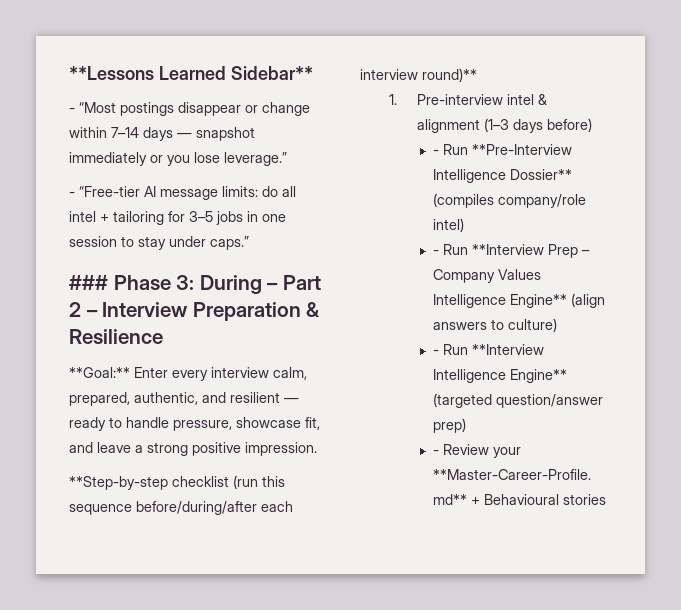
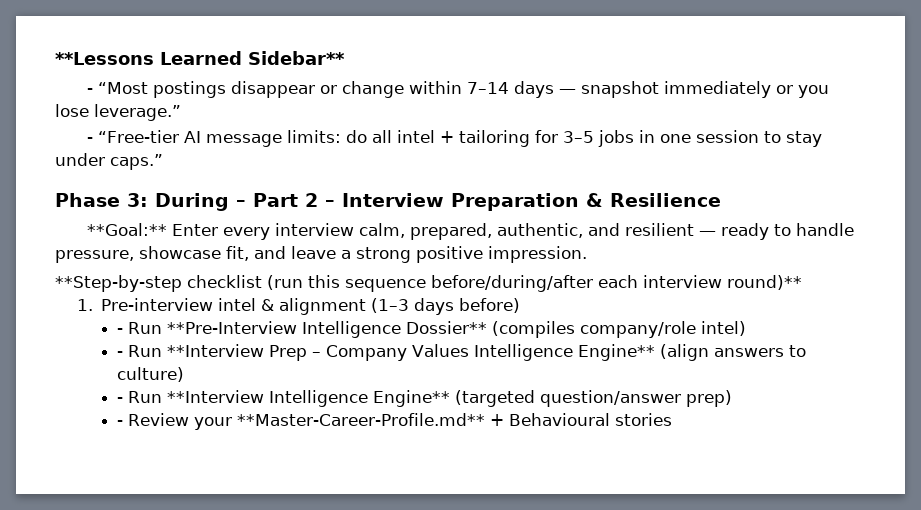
[69,275,108,290] ### -> (163, 162) none

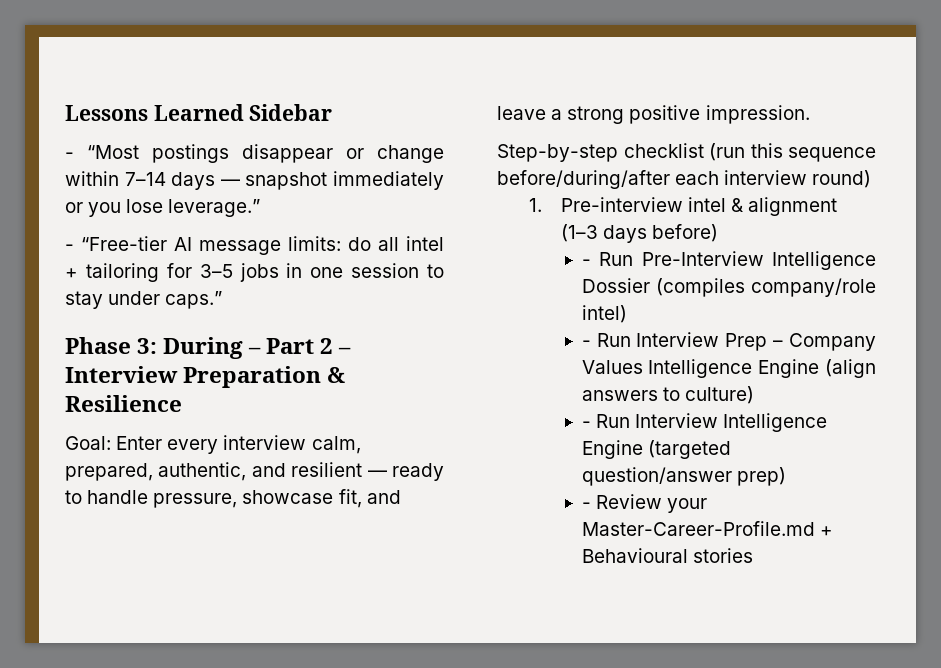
[55,51,345,65] **Lessons Learned Sidebar** -> [65,104,333,121] Lessons Learned Sidebar
[87,223,168,236] **Goal:** -> [65,436,111,450] Goal:
[55,275,182,292] **Step-by-step -> [497,144,618,162] Step-by-step
[727,275,802,290] round)** -> [812,170,872,188] round)
[166,321,487,338] **Pre-Interview Intelligence Dossier** -> [641,251,876,270] [581,278,650,293] Pre-Interview Intelligence Dossier
[166,344,264,357] **Interview -> [636,332,720,347] Interview
[577,344,655,361] Engine** -> [758,359,820,378] Engine
[166,390,450,407] **Interview Intelligence Engine** -> [634,413,828,432] [581,440,643,459] Interview Intelligence Engine
[236,413,485,426] **Master-Career-Profile.md** -> [581,521,815,536] Master-Career-Profile.md

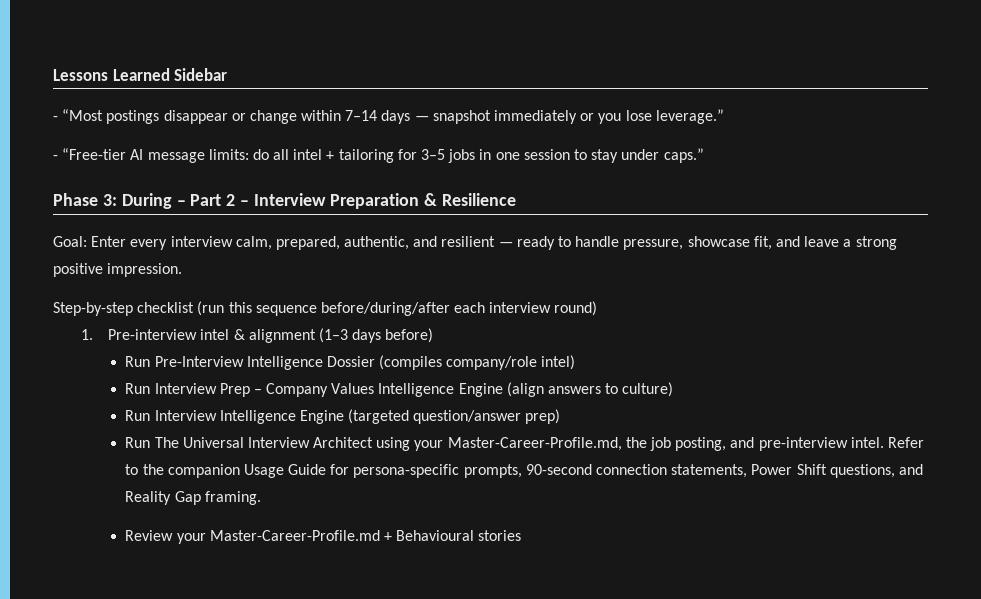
[581,259,591,266] - -> (434, 335) none
[581,340,591,347] - -> (576, 362) none
[581,421,591,428] - -> (674, 389) none
[581,502,591,509] - -> [125,437,924,451] [125,464,923,478] [125,491,261,505] Run The Universal Interview Architect using your Master-Career-Profile.md, the job posting, and pre-interview intel. Refer to the companion Usage Guide for persona-specific prompts, 90-second connection statements, Power Shift questions, and Reality Gap framing. //

